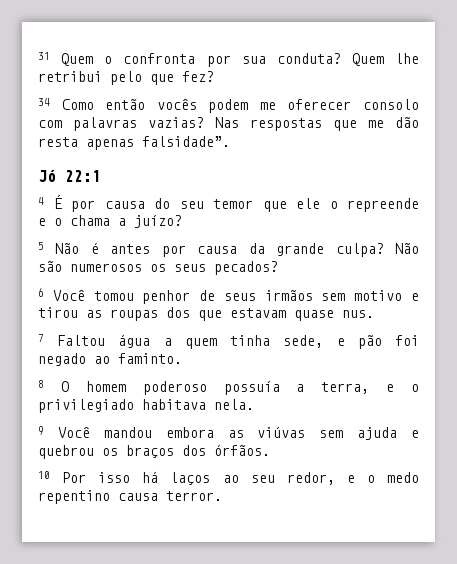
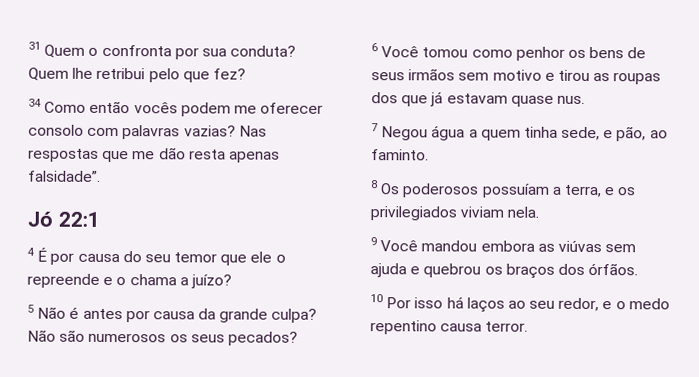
[142,290,191,304] penhor -> [471,46,625,61] como penhor os bens
(222, 315) none -> [430,91,444,107] já
[57,335,106,346] Faltou -> [381,126,429,141] Negou
[357,335,420,349] [38,353,86,366] pão foi negado -> [616,126,647,142] pão,
[60,381,419,395] [38,399,206,413] O homem poderoso possuía a terra, e o privilegiado habitava -> [380,183,637,198] [370,206,505,221] Os poderosos possuíam a terra, e os privilegiados viviam

